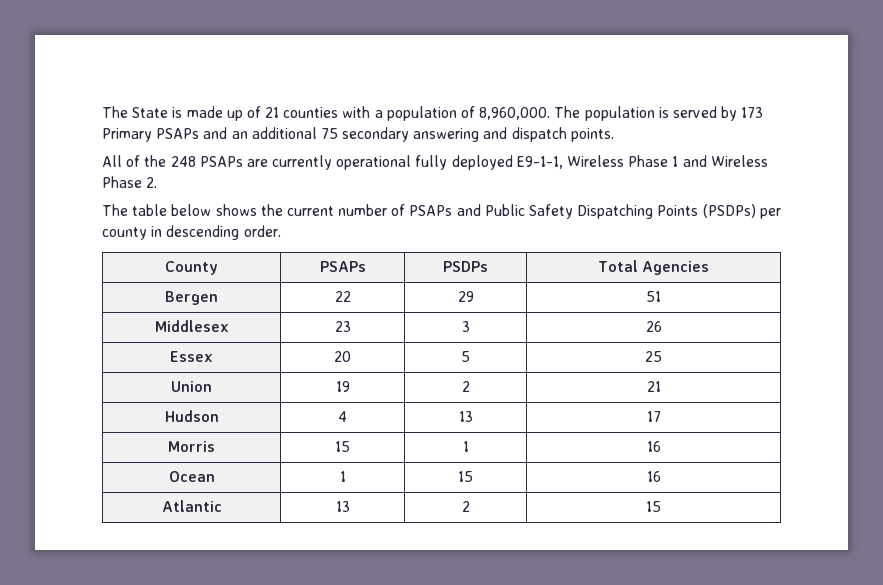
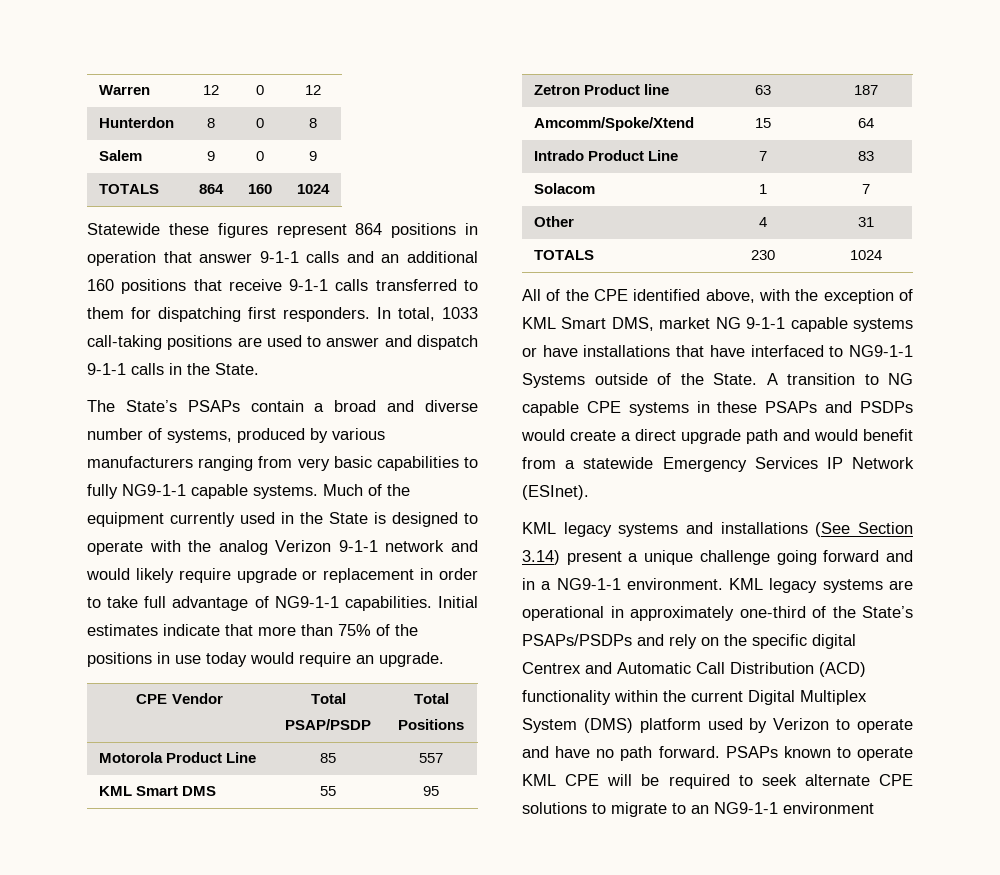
[102,106,764,121] [102,127,614,142] [102,155,768,170] [102,176,158,188] [102,204,781,219] [102,225,281,240] [165,261,218,275] [319,261,366,272] [443,261,488,272] [597,260,710,275] [165,291,218,305] [334,291,351,302] [457,291,474,302] [646,291,661,302] [154,320,229,332] [334,321,351,332] [461,321,470,332] [645,321,662,332] [170,351,213,362] [334,351,351,362] [461,351,470,362] [645,351,662,362] [171,381,212,392] [335,381,350,392] [461,381,470,392] [646,381,661,392] [164,410,219,422] [338,411,347,422] [458,411,473,422] [646,411,661,422] [168,441,215,452] [335,441,350,452] [462,441,469,452] [646,441,661,452] [168,471,215,482] [339,471,346,482] [458,471,473,482] [646,471,661,482] [161,500,222,512] [335,501,350,512] [461,501,470,512] [646,501,661,512] The State is made up of 21 counties with a population of 8,960,000. The population is served by 173 Primary PSAPs and an additional 75 secondary answering and dispatch points. // All of the 248 PSAPs are currently operational fully deployed E9-1-1, Wireless Phase 1 and Wireless Phase 2. // The table below shows the current number of PSAPs and Public Safety Dispatching Points (PSDPs) per county in descending order. // County | PSAPs | PSDPs | Total Agencies // Bergen | 22 | 29 | 51 // Middlesex | 23 | 3 | 26 // Essex | 20 | 5 | 25 // Union | 19 | 2 | 21 // Hudson | 4 | 13 | 17 // Morris | 15 | 1 | 16 // Ocean | 1 | 15 | 16 // Atlantic | 13 | 2 | 15 -> [98,85,150,95] [203,85,219,95] [256,85,264,95] [305,85,321,95] [98,117,174,128] [207,118,215,128] [256,118,264,128] [309,118,317,128] [98,150,142,161] [207,151,215,161] [256,151,264,161] [309,151,317,161] [98,184,159,194] [199,184,224,194] [248,184,272,194] [297,184,330,194] [87,223,478,238] [87,251,478,266] [87,279,478,294] [87,307,478,322] [87,335,478,350] [87,363,259,375] [87,400,478,412] [87,428,385,443] [87,456,478,471] [87,484,410,499] [87,512,478,527] [87,540,478,555] [86,568,478,583] [87,596,478,611] [87,624,418,636] [87,652,444,667] [136,693,223,704] [310,693,346,704] [285,719,371,730] [413,693,449,704] [398,719,464,730] [98,752,256,763] [320,753,336,763] [419,753,443,763] [98,786,216,796] [320,786,336,796] [423,786,439,796] [533,84,669,95] [755,85,771,95] [854,85,878,95] [533,117,694,131] [755,118,771,128] [858,118,874,128] [533,150,678,161] [759,151,767,161] [858,151,874,161] [533,183,595,194] [759,184,767,194] [862,184,870,194] [533,216,574,227] [759,217,767,227] [858,217,874,227] [533,250,594,260] [751,250,775,260] [850,250,882,260] [522,289,913,304] [522,317,913,332] [522,345,913,357] [522,373,913,388] [522,401,913,416] [521,429,913,444] [522,457,914,472] [522,485,589,500] [522,522,913,537] [522,550,913,565] [522,578,913,593] [522,606,913,621] [522,634,856,649] [522,662,866,677] [522,690,867,705] [522,718,913,733] [522,746,913,761] [522,774,913,789] [522,802,874,817] Warren | 12 | 0 | 12 // Hunterdon | 8 | 0 | 8 // Salem | 9 | 0 | 9 // TOTALS | 864 | 160 | 1024 // Statewide these figures represent 864 positions in operation that answer 9-1-1 calls and an additional 160 positions that receive 9-1-1 calls transferred to them for dispatching first responders. In total, 1033 call-taking positions are used to answer and dispatch 9-1-1 calls in the State. // The State’s PSAPs contain a broad and diverse number of systems, produced by various manufacturers ranging from very basic capabilities to fully NG9-1-1 capable systems. Much of the equipment currently used in the State is designed to operate with the analog Verizon 9-1-1 network and would likely require upgrade or replacement in order to take full advantage of NG9-1-1 capabilities. Initial estimates indicate that more than 75% of the positions in use today would require an upgrade. // CPE Vendor | Total PSAP/PSDP | Total Positions // Motorola Product Line | 85 | 557 // KML Smart DMS | 55 | 95 // Zetron Product line | 63 | 187 // Amcomm/Spoke/Xtend | 15 | 64 // Intrado Product Line | 7 | 83 // Solacom | 1 | 7 // Other | 4 | 31 // TOTALS | 230 | 1024 // All of the CPE identified above, with the exception of KML Smart DMS, market NG 9-1-1 capable systems or have installations that have interfaced to NG9-1-1 Systems outside of the State. A transition to NG capable CPE systems in these PSAPs and PSDPs would create a direct upgrade path and would benefit from a statewide Emergency Services IP Network (ESInet). // KML legacy systems and installations (See Section 3.14) present a unique challenge going forward and in a NG9-1-1 environment. KML legacy systems are operational in approximately one-third of the State’s PSAPs/PSDPs and rely on the specific digital Centrex and Automatic Call Distribution (ACD) functionality within the current Digital Multiplex System (DMS) platform used by Verizon to operate and have no path forward. PSAPs known to operate KML CPE will be required to seek alternate CPE solutions to migrate to an NG9-1-1 environment

